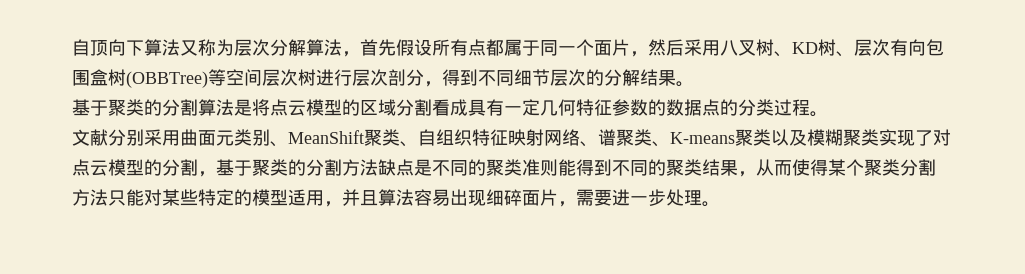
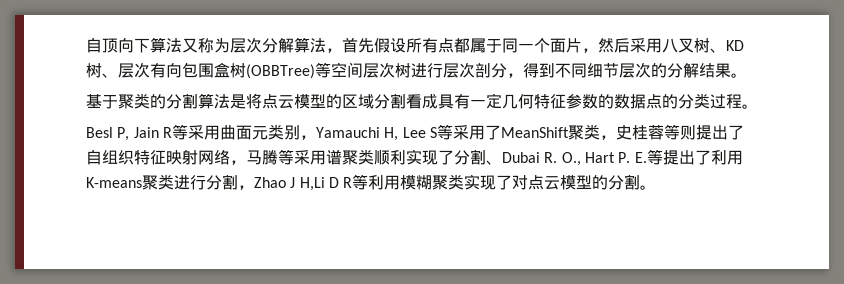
[72,129,418,147] 文献分别采用曲面元类别、MeanShift聚类、 -> [86,124,744,141] Besl P, Jain R等采用曲面元类别，Yamauchi H, Lee S等采用了MeanShift聚类，史桂蓉等则提出了
[580,129,807,147] 、谱聚类、K-means聚类以及 -> [230,149,743,166] [86,174,401,191] ，马腾等采用谱聚类顺利实现了分割、Dubai R. O., Hart P. E.等提出了利用K-means聚类进行分割，Zhao J H,Li D R等利用
[198,159,936,177] [72,189,702,207] ，基于聚类的分割方法缺点是不同的聚类准则能得到不同的聚类结果，从而使得某个聚类分割方法只能对某些特定的模型适用，并且算法容易出现细碎面片，需要进一步处理 -> (641, 182) none

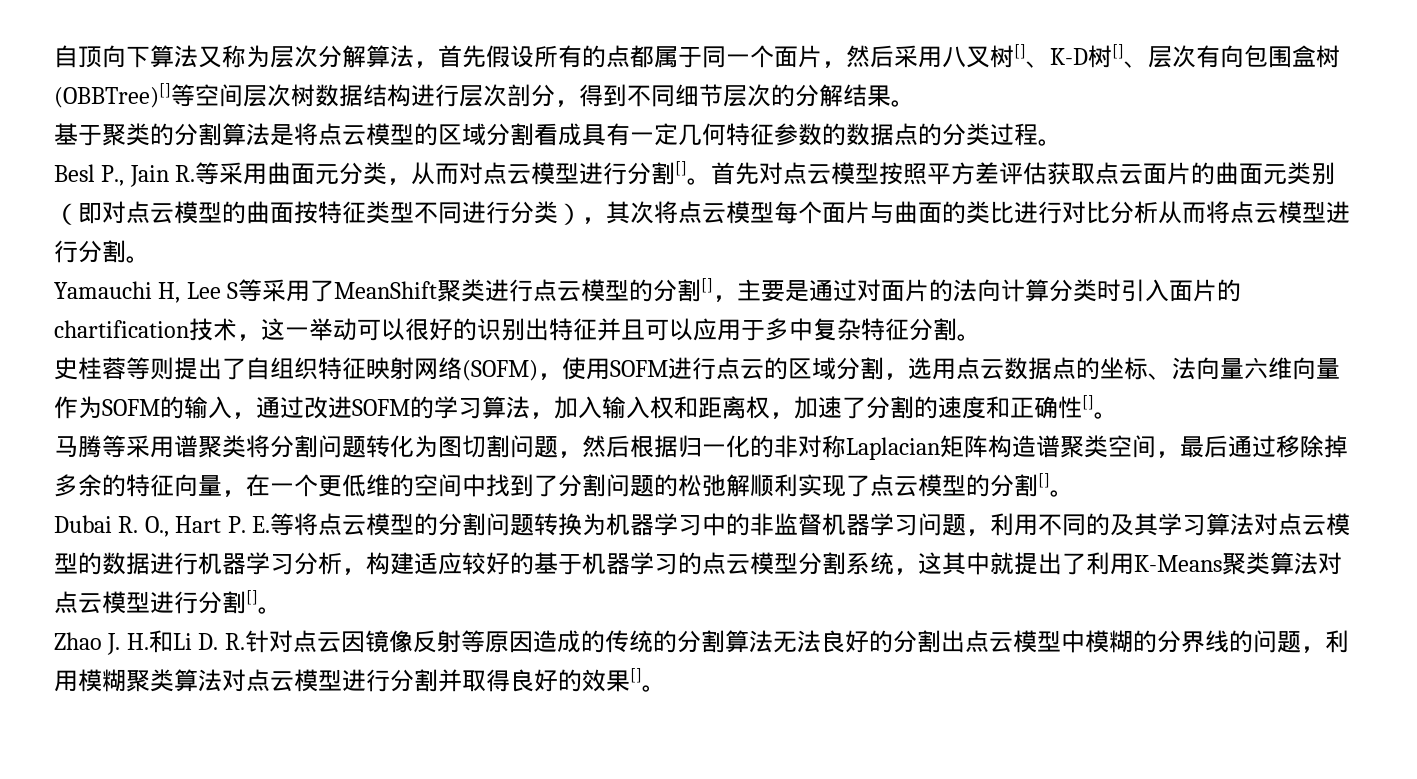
(438, 45) none -> [582,45,606,68] 的
[710,40,744,53] [86,63,102,78] 、KD树 -> [1014,44,1026,59] [1026,44,1124,68] []、K-D树[]
[246,64,315,79] (OBBTree) -> [54,83,171,108] (OBBTree)[]
(411, 70) none -> [315,84,411,107] 数据结构
[117,124,316,141] P, Jain R等采用曲面元类别， -> [101,161,688,187] [687,162,1336,185] [54,201,1350,225] [54,240,150,263] P., Jain R.等采用曲面元分类，从而对点云模型进行分割[]。首先对点云模型按照平方差评估获取点云面片的曲面元类别（即对点云模型的曲面按特征类型不同进行分类），其次将点云模型每个面片与曲面的类比进行对比分析从而将点云模型进行分割。 //
[599,135,616,140] ， -> [485,278,714,302] [713,279,1242,302] [54,318,981,341] 进行点云模型的分割[]，主要是通过对面片的法向计算分类时引入面片的chartification技术，这一举动可以很好的识别出特征并且可以应用于多中复杂特征分割。 //
[230,149,502,165] ，马腾等采用谱聚类顺利实现了分割、 -> [462,357,1340,381] [54,395,1094,419] [1094,412,1118,419] [54,435,1348,460] [54,473,1050,497] [1050,490,1074,497] (SOFM)，使用SOFM进行点云的区域分割，选用点云数据点的坐标、法向量六维向量作为SOFM的输入，通过改进SOFM的学习算法，加入输入权和距离权，加速了分割的速度和正确性[]。 // 马腾等采用谱聚类将分割问题转化为图切割问题，然后根据归一化的非对称Laplacian矩阵构造谱聚类空间，最后通过移除掉多余的特征向量，在一个更低维的空间中找到了分割问题的松弛解顺利实现了点云模型的分割[]。 //
[662,150,743,165] [86,174,641,191] 提出了利用K-means聚类进行分割，Zhao J H,Li D R等利用模糊聚类实现了对点云模型的分割 -> [294,513,1351,536] [54,552,1342,575] [54,590,258,614] [258,607,282,614] [54,630,1349,655] [54,668,642,692] 将点云模型的分割问题转换为机器学习中的非监督机器学习问题，利用不同的及其学习算法对点云模型的数据进行机器学习分析，构建适应较好的基于机器学习的点云模型分割系统，这其中就提出了利用K-Means聚类算法对点云模型进行分割[]。 // Zhao J. H.和Li D. R.针对点云因镜像反射等原因造成的传统的分割算法无法良好的分割出点云模型中模糊的分界线的问题，利用模糊聚类算法对点云模型进行分割并取得良好的效果[]

